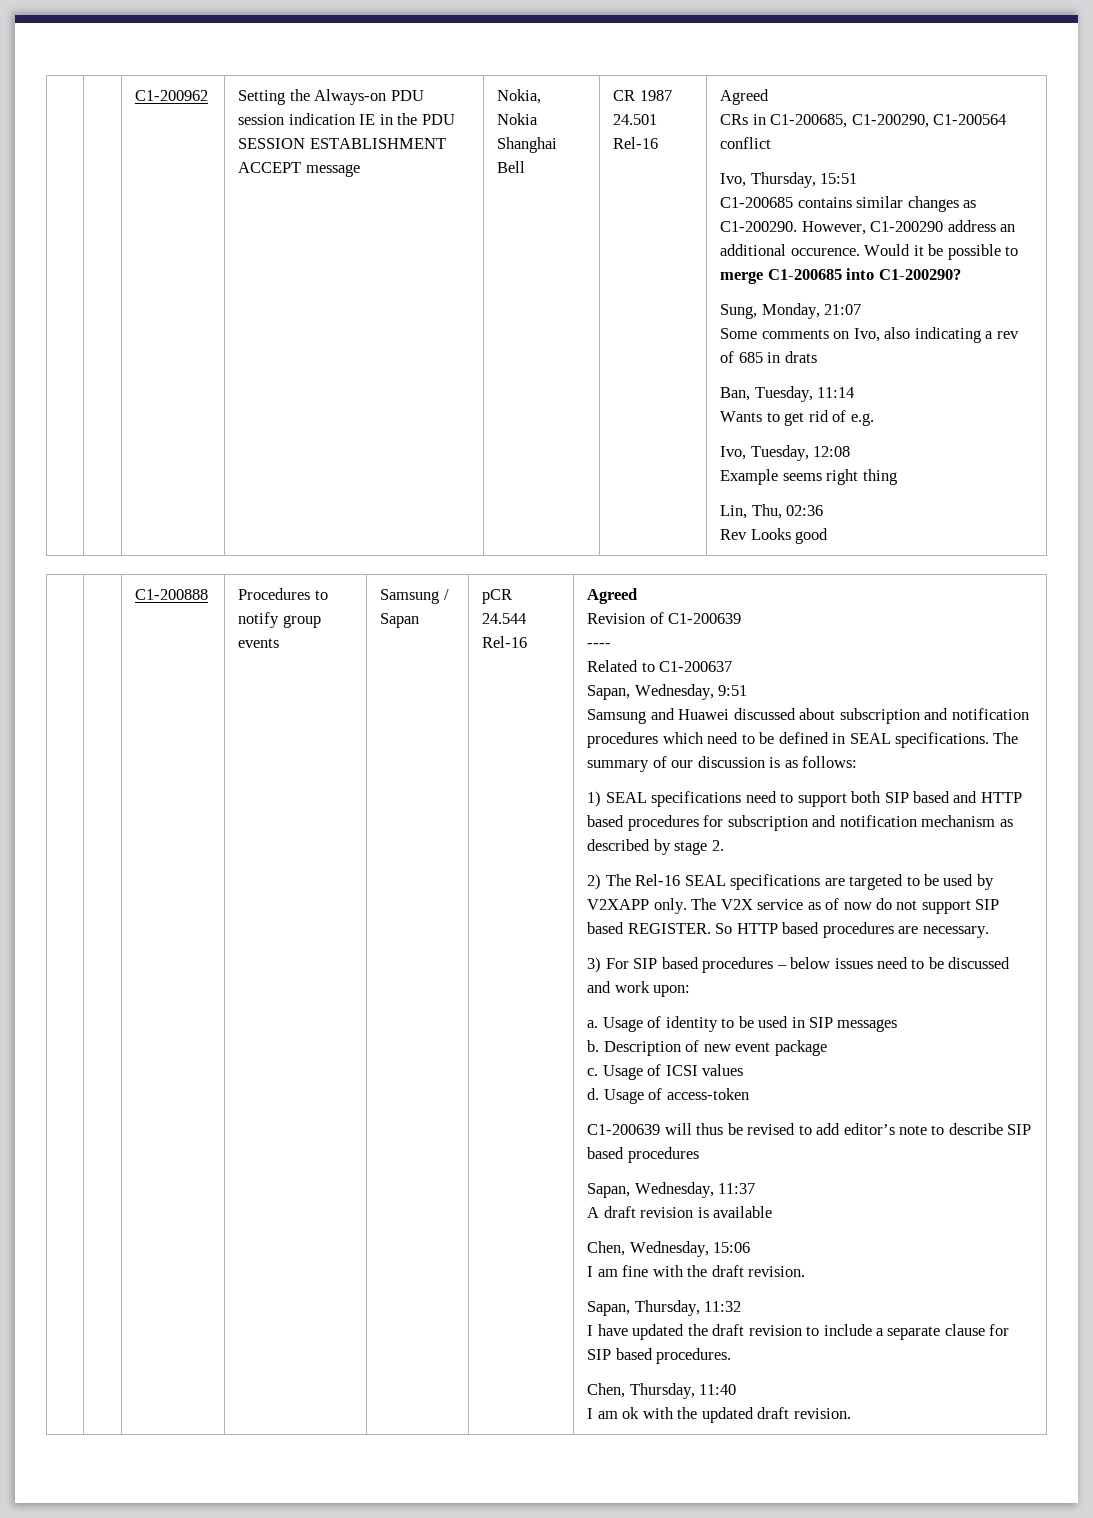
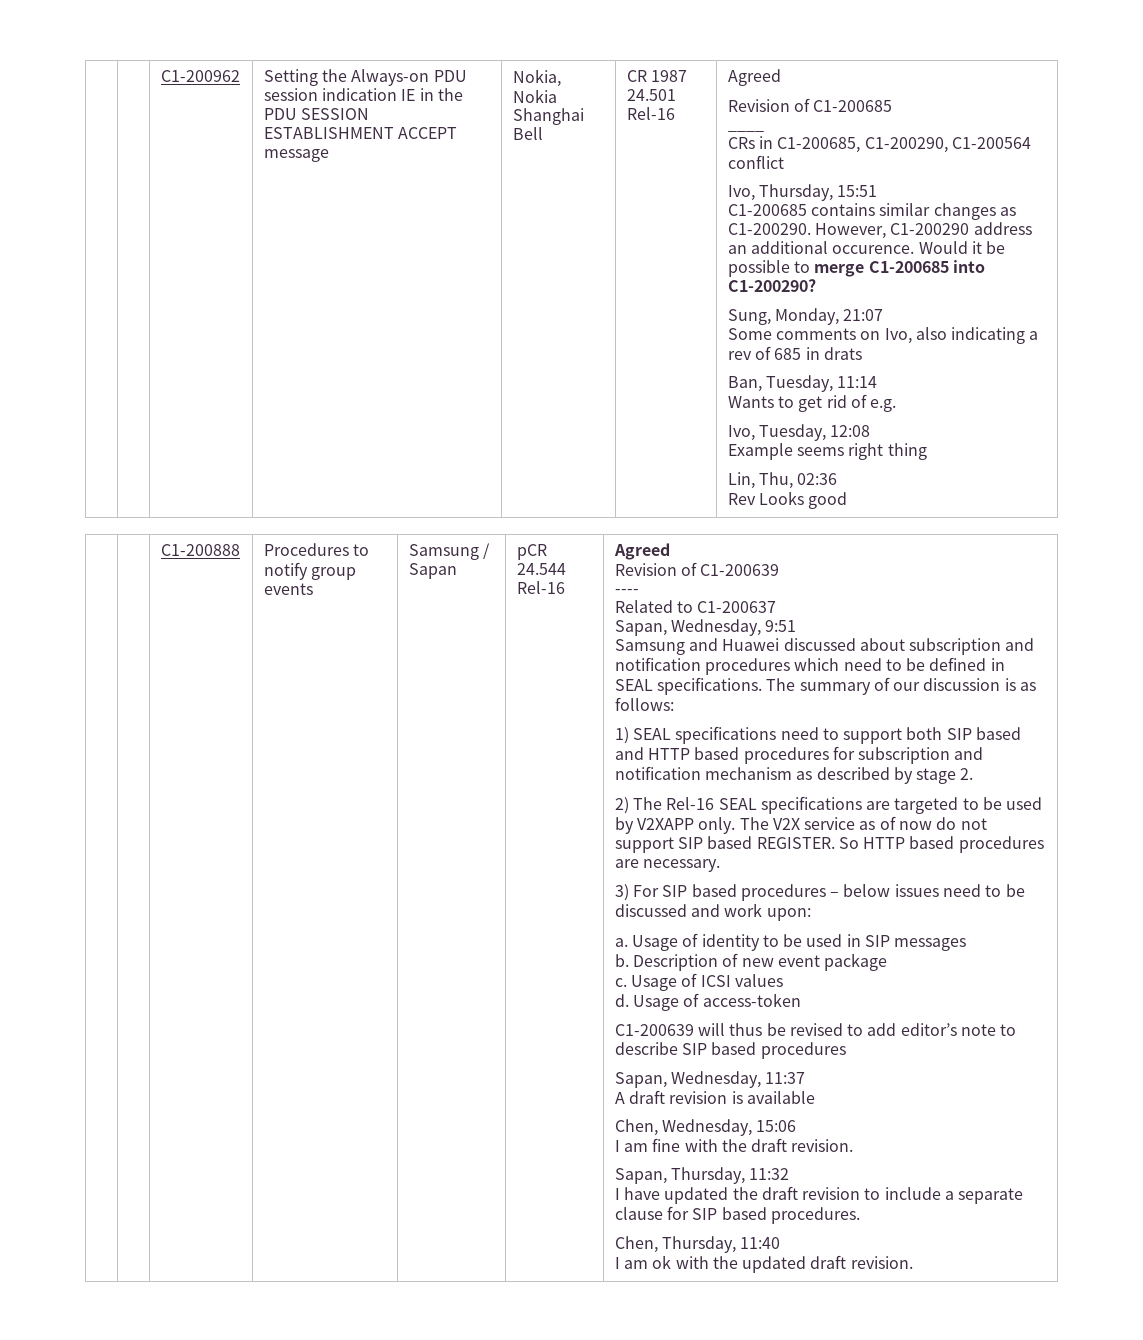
(770, 97) none -> [727,98,893,112] [727,130,764,132] // Revision of C1-200685 // ____

